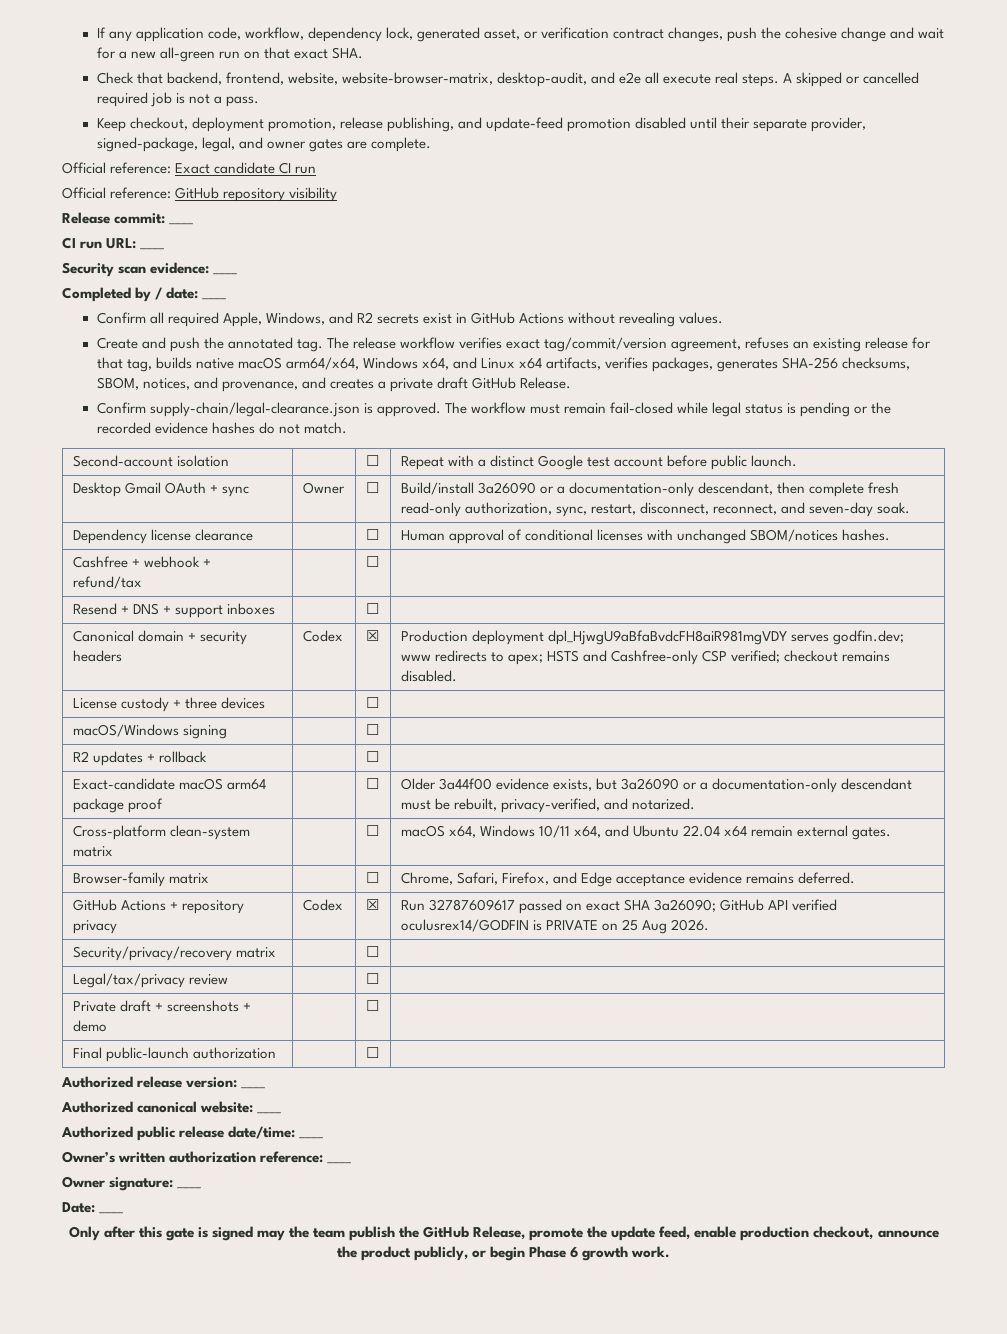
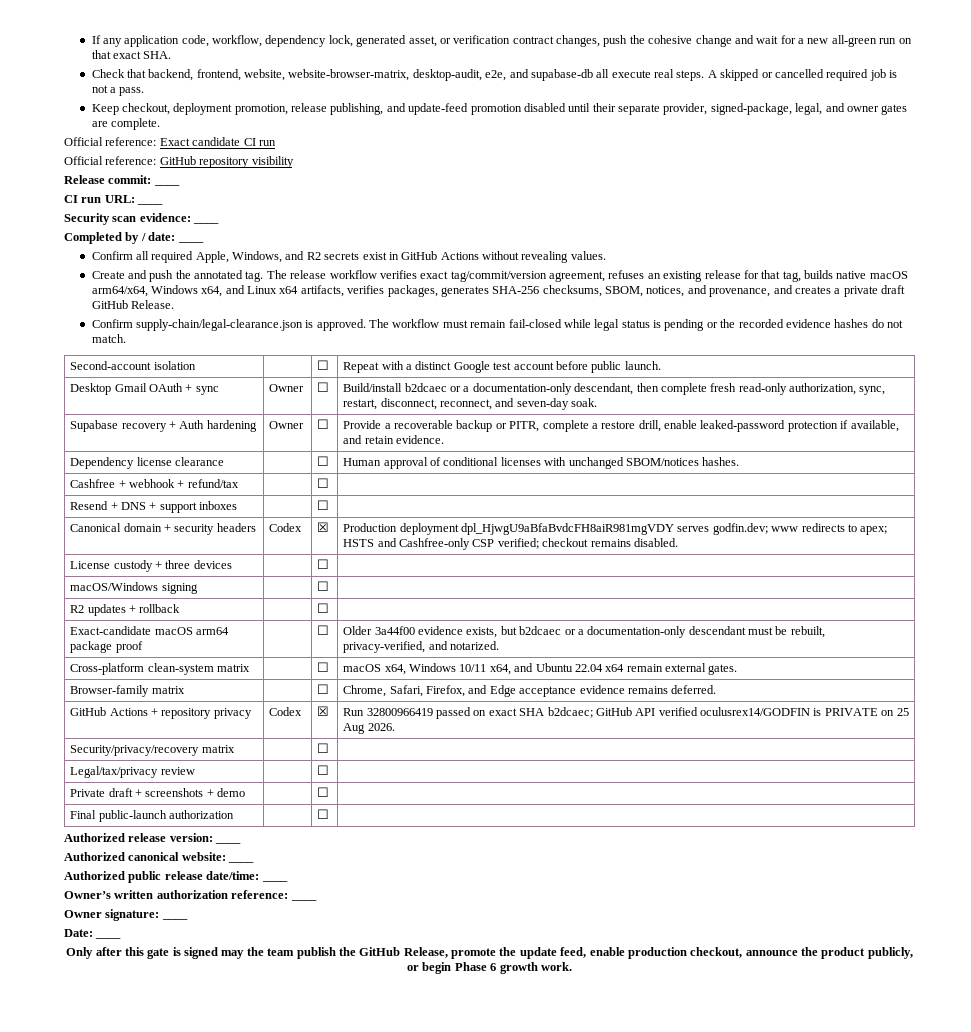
[590,72,641,84] and e2e -> [485,69,593,81] e2e, and supabase-db
[477,482,536,494] 3a26090 -> [404,383,447,392] b2dcaec
(910, 508) none -> [70,420,257,432] [269,421,305,429] [317,419,330,429] [343,420,899,432] [343,435,445,444] // Supabase recovery + Auth hardening | Owner | ☐ | Provide a recoverable backup or PITR, complete a restore drill, enable leaked-password protection if available, and retain evidence.
[620,778,679,790] 3a26090 -> [519,626,562,635] b2dcaec
[428,899,515,911] 32787609617 -> [366,708,433,716] 32800966419
[653,899,716,912] 3a26090; -> [547,707,593,718] b2dcaec;

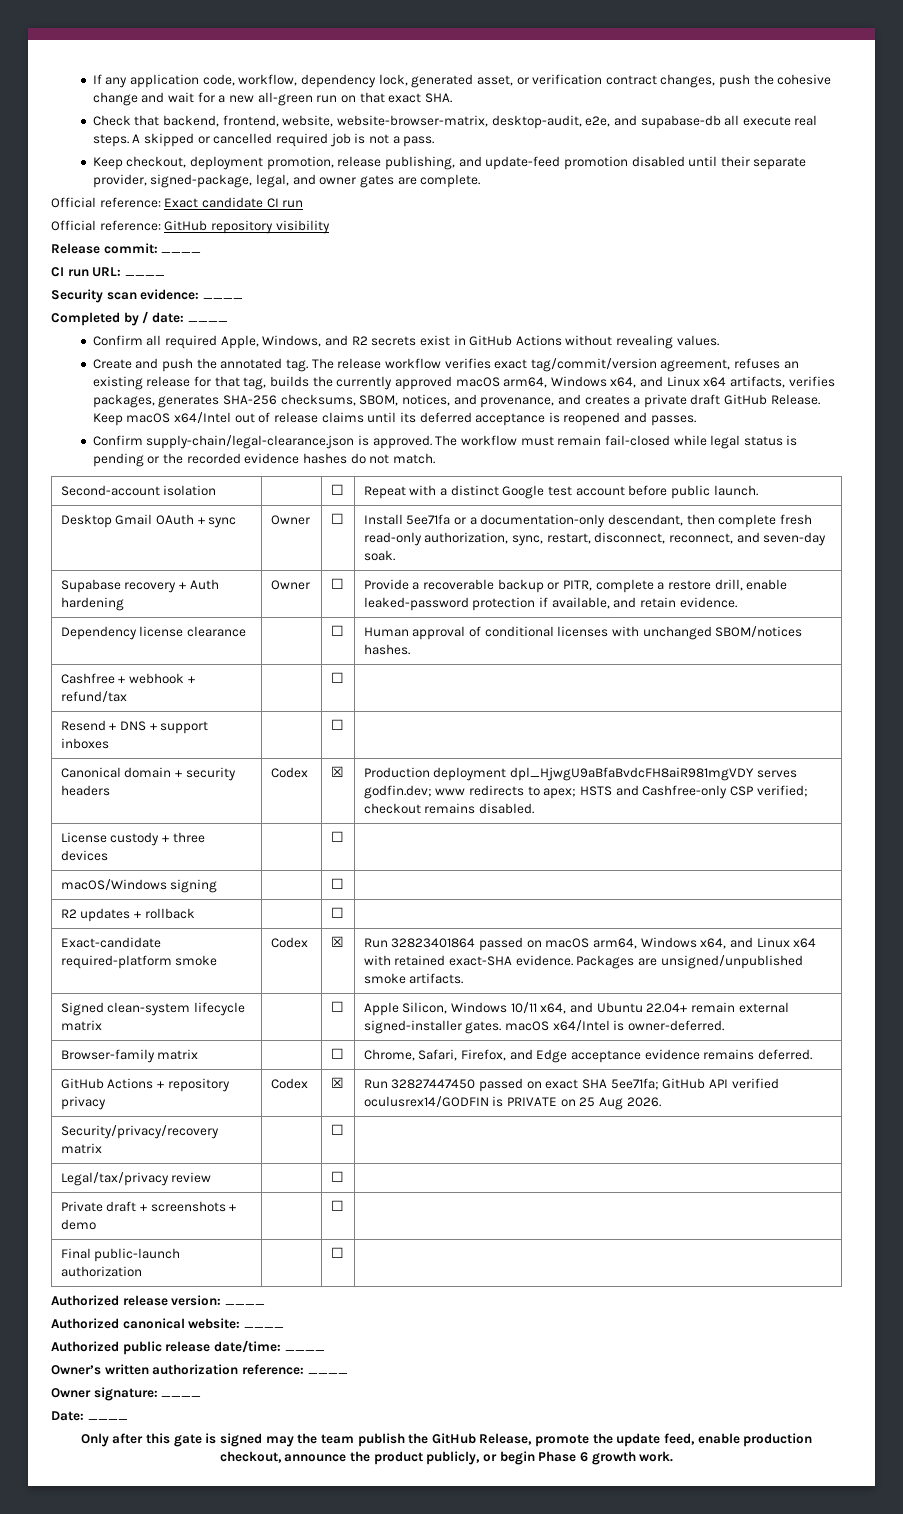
[836,271,908,279] [91,286,148,297] native macOS arm64/x64, -> [312,376,548,390] the currently approved macOS arm64,
(174, 304) none -> [92,412,696,426] Keep macOS x64/Intel out of release claims until its deferred acceptance is reopened and passes.
[343,383,447,392] Build/install b2dcaec -> [363,514,451,525] Install 5ee71fa
[154,627,230,635] [70,641,143,653] [317,625,330,635] [343,626,825,638] [343,641,500,653] [70,663,251,675] [317,662,330,672] [343,664,406,675] macOS arm64 package proof | | ☐ | Older 3a44f00 evidence exists, but b2dcaec or a documentation-only descendant must be rebuilt, privacy-verified, and notarized. // Cross-platform clean-system matrix | | ☐ | macOS x64, -> [60,955,218,969] [270,937,308,948] [330,936,344,947] [363,937,817,951] [363,955,803,969] [363,973,464,984] [60,1002,246,1016] [60,1020,102,1031] [330,1001,344,1012] [363,1002,448,1016] required-platform smoke | Codex | ☒ | Run 32823401864 passed on macOS arm64, Windows x64, and Linux x64 with retained exact-SHA evidence. Packages are unsigned/unpublished smoke artifacts. // Signed clean-system lifecycle matrix | | ☐ | Apple Silicon,
[574,664,625,672] 22.04 x64 -> [646,1003,688,1013] 22.04+
(707, 667) none -> [363,1020,462,1034] signed-installer
(738, 669) none -> [505,1020,725,1031] macOS x64/Intel is owner-deferred.
[366,708,433,716] 32800966419 -> [391,1079,476,1089] 32827447450
[547,707,593,718] b2dcaec; -> [610,1078,659,1090] 5ee71fa;

